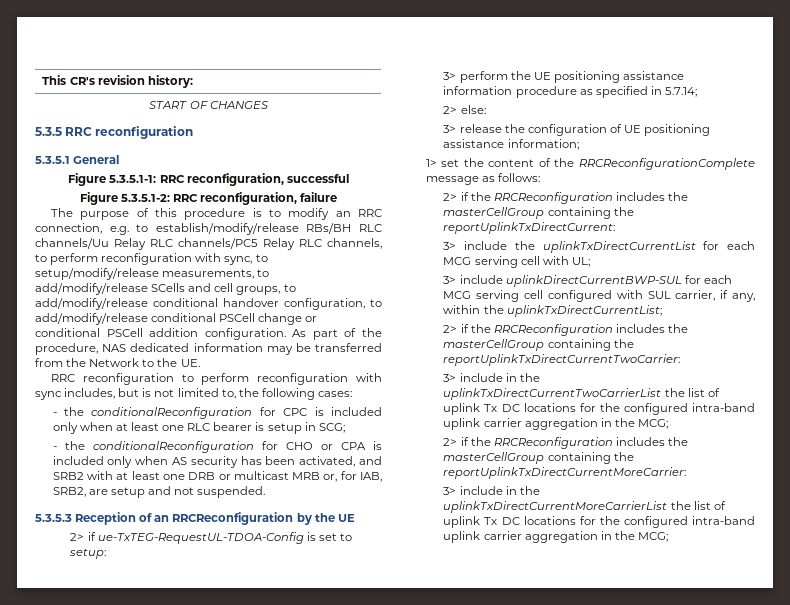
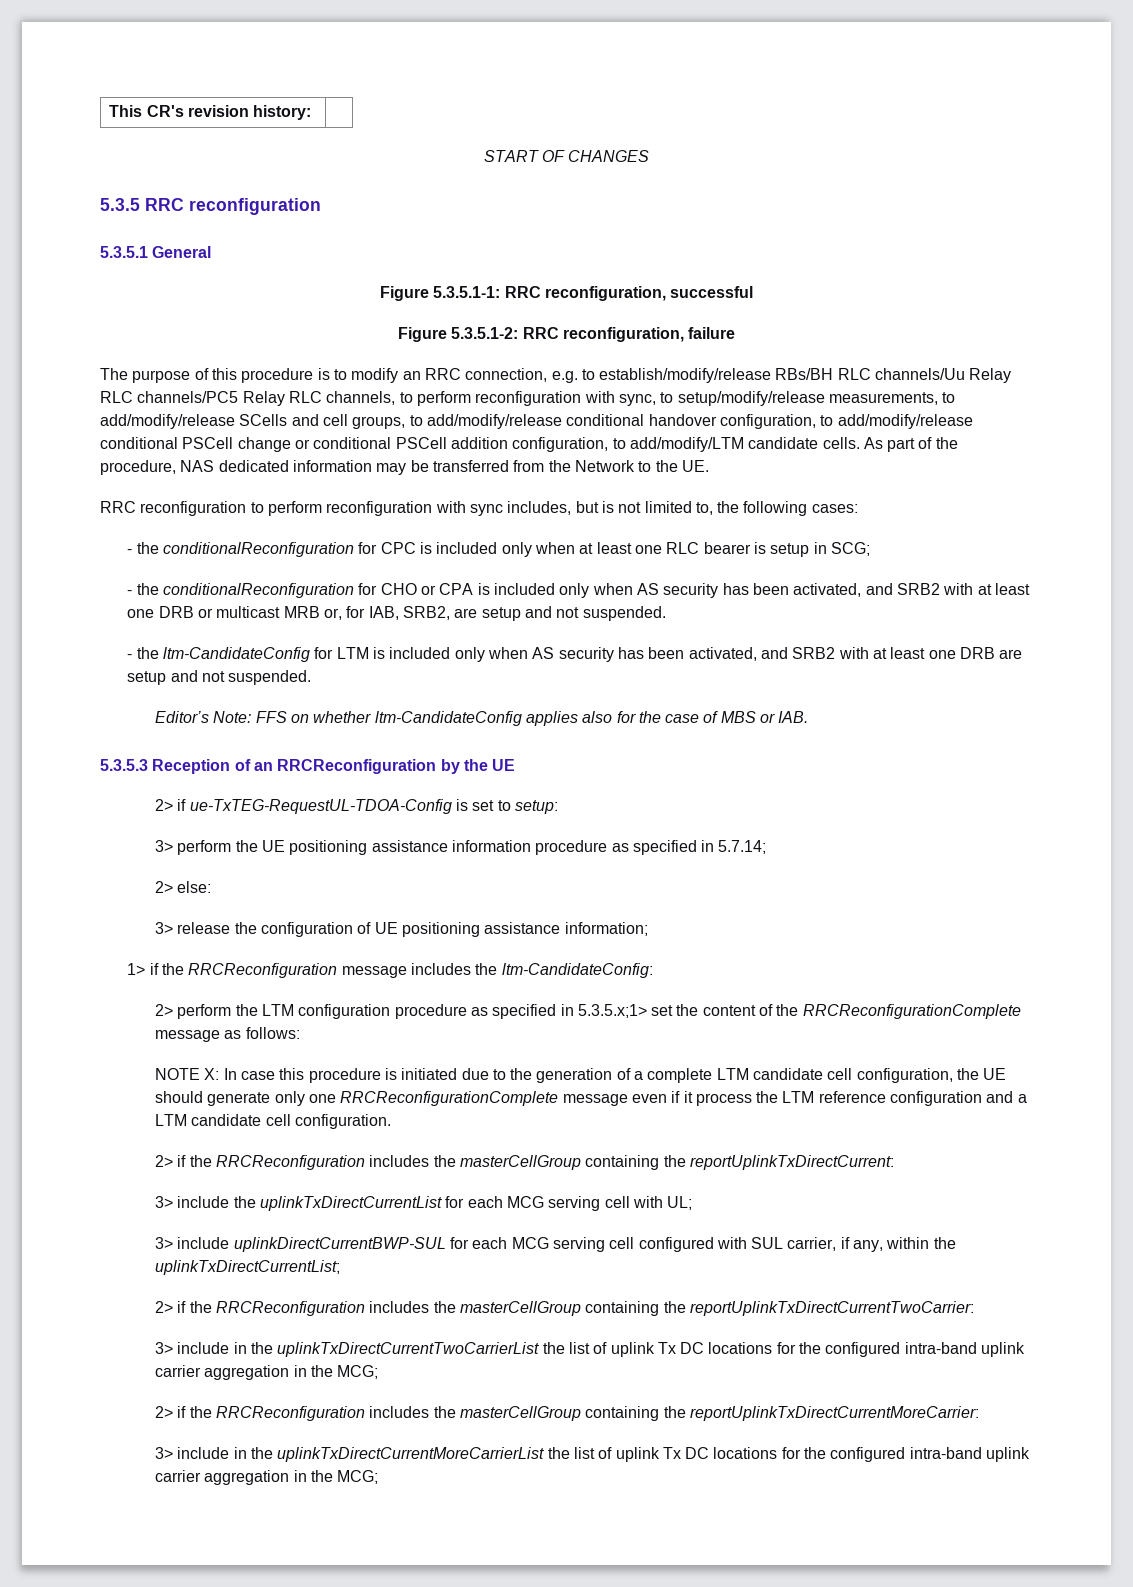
[204,328,286,340] configuration. -> [512,437,860,452] configuration, to add/modify/LTM candidate cells.
(266, 492) none -> [127,647,1023,662] [127,670,312,685] [154,711,809,726] // - the ltm-CandidateConfig for LTM is included only when AS security has been activated, and SRB2 with at least one DRB are setup and not suspended. // Editor’s Note: FFS on whether ltm-CandidateConfig applies also for the case of MBS or IAB.
(437, 163) none -> [149,963,653,978] [154,1004,647,1019] if the RRCReconfiguration message includes the ltm-CandidateConfig: // 2> perform the LTM configuration procedure as specified in 5.3.5.x;1>
(540, 177) none -> [154,1068,1007,1083] [154,1091,1027,1106] [154,1114,391,1129] // NOTE X: In case this procedure is initiated due to the generation of a complete LTM candidate cell configuration, the UE should generate only one RRCReconfigurationComplete message even if it process the LTM reference configuration and a LTM candidate cell configuration.

